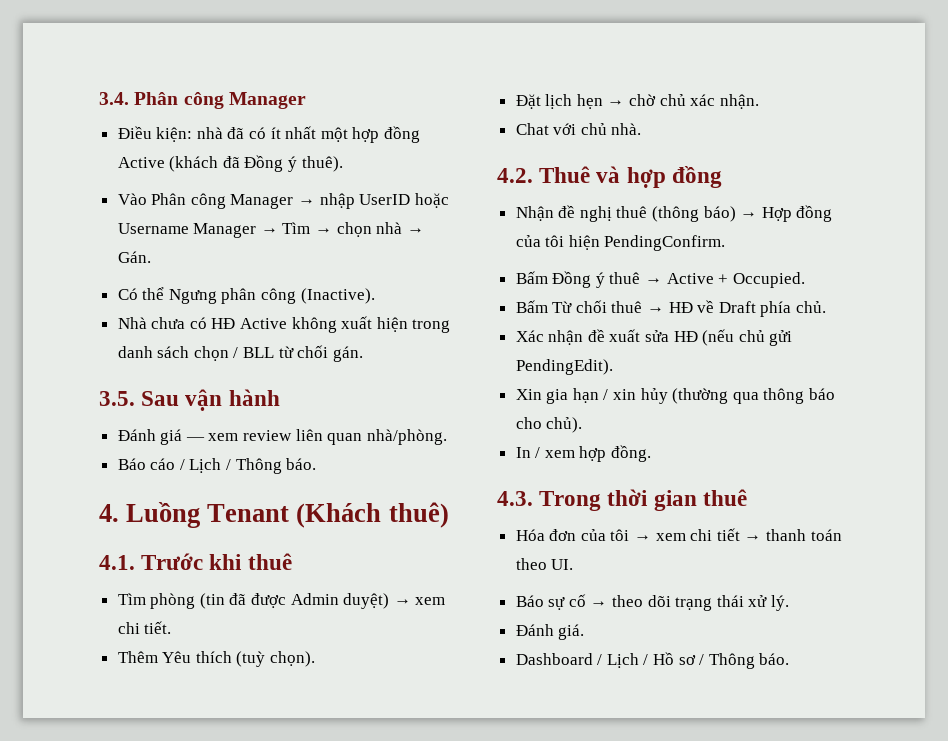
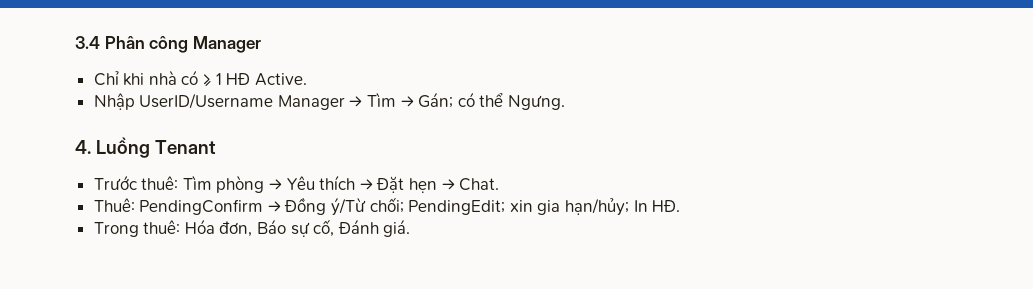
[99,92,129,105] 3.4. -> [75,36,100,49] 3.4
[117,126,421,143] [117,155,343,172] [117,193,449,209] [117,222,424,238] [117,251,151,263] [117,287,375,304] [117,316,451,333] [117,345,363,362] [99,389,280,411] [117,429,447,445] [117,458,317,474] [99,502,449,528] [99,553,292,570] [117,593,446,609] [117,621,172,634] [117,651,316,667] [515,94,759,109] [515,123,642,135] [497,166,722,188] [515,205,833,222] [515,235,726,251] [515,271,805,288] [515,300,827,317] [515,329,793,346] [515,359,613,375] [515,388,836,404] [515,417,583,433] [515,445,652,462] [497,489,747,511] [515,528,842,541] [515,558,574,570] [515,594,790,611] [515,624,585,640] [515,652,790,669] Điều kiện: nhà đã có ít nhất một hợp đồng Active (khách đã Đồng ý thuê). // Vào Phân công Manager → nhập UserID hoặc Username Manager → Tìm → chọn nhà → Gán. // Có thể Ngưng phân công (Inactive). // Nhà chưa có HĐ Active không xuất hiện trong danh sách chọn / BLL từ chối gán. // 3.5. Sau vận hành // Đánh giá — xem review liên quan nhà/phòng. // Báo cáo / Lịch / Thông báo. // 4. Luồng Tenant (Khách thuê) // 4.1. Trước khi thuê // Tìm phòng (tin đã được Admin duyệt) → xem chi tiết. // Thêm Yêu thích (tuỳ chọn). // Đặt lịch hẹn → chờ chủ xác nhận. // Chat với chủ nhà. // 4.2. Thuê và hợp đồng // Nhận đề nghị thuê (thông báo) → Hợp đồng của tôi hiện PendingConfirm. // Bấm Đồng ý thuê → Active + Occupied. // Bấm Từ chối thuê → HĐ về Draft phía chủ. // Xác nhận đề xuất sửa HĐ (nếu chủ gửi PendingEdit). // Xin gia hạn / xin hủy (thường qua thông báo cho chủ). // In / xem hợp đồng. // 4.3. Trong thời gian thuê // Hóa đơn của tôi → xem chi tiết → thanh toán theo UI. // Báo sự cố → theo dõi trạng thái xử lý. // Đánh giá. // Dashboard / Lịch / Hồ sơ / Thông báo. -> [93,70,307,87] [93,92,566,110] [75,137,216,158] [93,175,500,193] [93,197,681,216] [93,219,411,237] Chỉ khi nhà có ≥ 1 HĐ Active. // Nhập UserID/Username Manager → Tìm → Gán; có thể Ngưng. // 4. Luồng Tenant // Trước thuê: Tìm phòng → Yêu thích → Đặt hẹn → Chat. // Thuê: PendingConfirm → Đồng ý/Từ chối; PendingEdit; xin gia hạn/hủy; In HĐ. // Trong thuê: Hóa đơn, Báo sự cố, Đánh giá.

